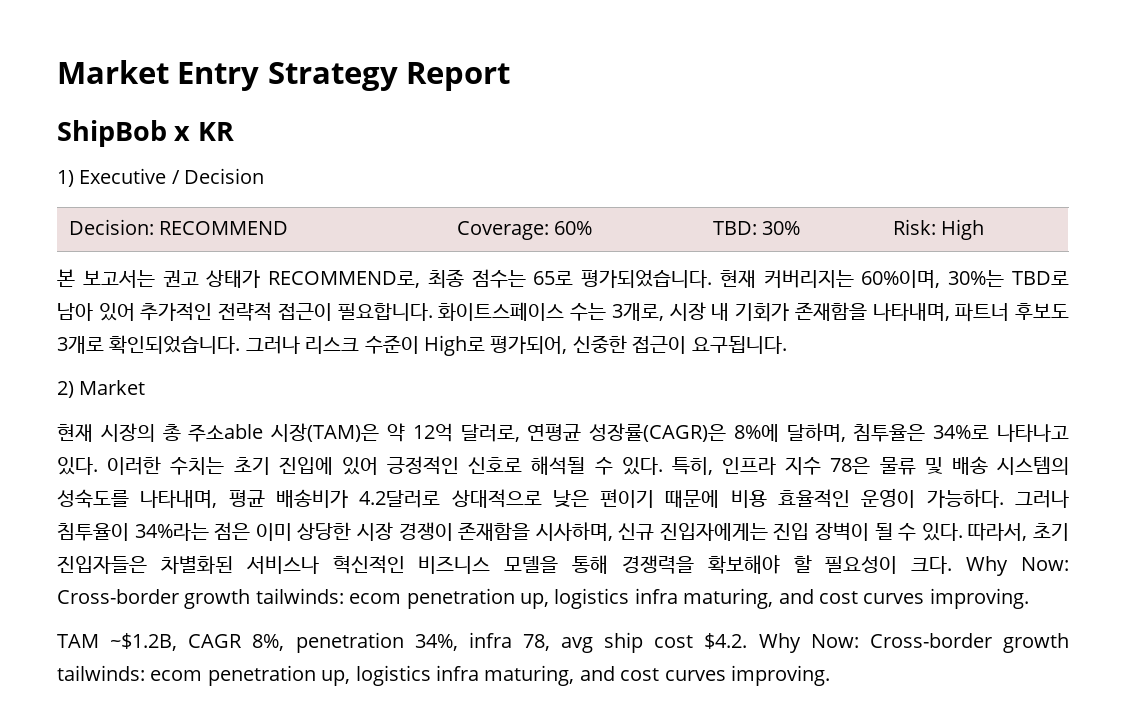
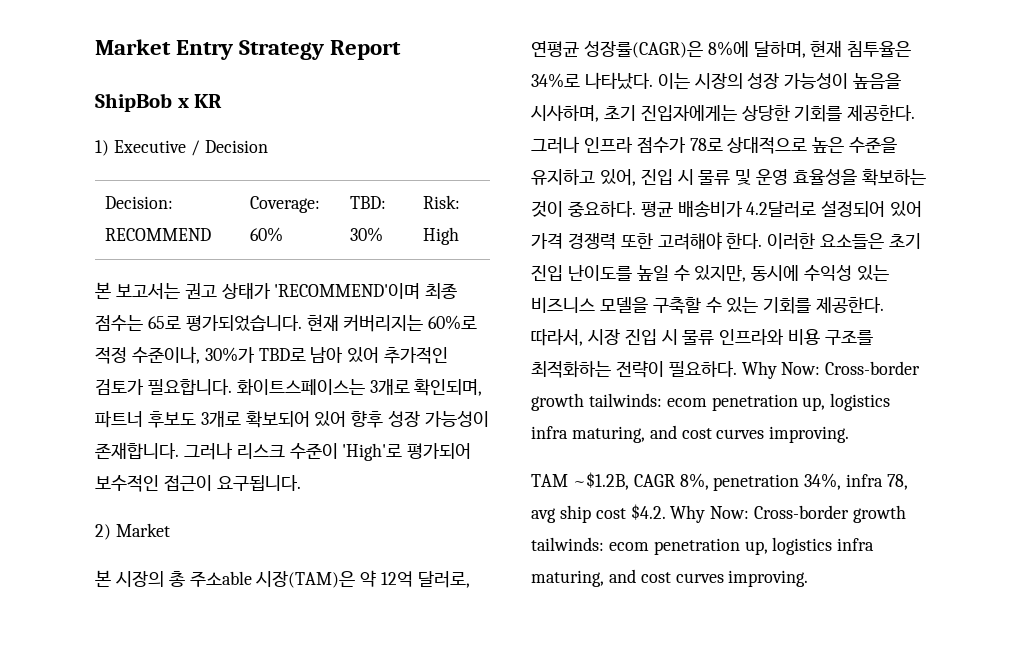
[268,271,421,288] RECOMMEND로, -> [274,283,421,299] 'RECOMMEND'이며
[861,270,1069,288] [57,302,1069,322] [57,335,627,356] 60%이며, 30%는 TBD로 남아 있어 추가적인 전략적 접근이 필요합니다. 화이트스페이스 수는 3개로, 시장 내 기회가 존재함을 나타내며, 파트너 후보도 3개로 확인되었습니다. 그러나 리스크 수준이 High로 평가되어, 신중한 -> [428,315,478,330] [95,346,449,364] [95,378,483,396] [95,411,490,428] [95,442,472,461] [95,475,159,492] 60%로 적정 수준이나, 30%가 TBD로 남아 있어 추가적인 검토가 필요합니다. 화이트스페이스는 3개로 확인되며, 파트너 후보도 3개로 확보되어 있어 향후 성장 가능성이 존재합니다. 그러나 리스크 수준이 'High'로 평가되어 보수적인
[57,424,93,442] 현재 -> [95,570,111,587] 본
(846, 432) none -> [810,40,843,57] 현재
[997,424,1069,442] [57,456,1069,475] [57,488,1069,508] [57,522,1070,541] [57,555,953,574] 나타나고 있다. 이러한 수치는 초기 진입에 있어 긍정적인 신호로 해석될 수 있다. 특히, 인프라 지수 78은 물류 및 배송 시스템의 성숙도를 나타내며, 평균 배송비가 4.2달러로 상대적으로 낮은 편이기 때문에 비용 효율적인 운영이 가능하다. 그러나 침투율이 34%라는 점은 이미 상당한 시장 경쟁이 존재함을 시사하며, 신규 진입자에게는 진입 장벽이 될 수 있다. 따라서, 초기 진입자들은 차별화된 서비스나 혁신적인 비즈니스 모델을 통해 경쟁력을 확보해야 할 필요성이 크다. -> [584,72,902,90] [531,105,916,122] [531,136,898,154] [531,169,926,186] [531,200,923,218] [531,232,922,250] [531,265,890,282] [531,297,885,314] [531,329,874,346] [531,360,737,378] 나타났다. 이는 시장의 성장 가능성이 높음을 시사하며, 초기 진입자에게는 상당한 기회를 제공한다. 그러나 인프라 점수가 78로 상대적으로 높은 수준을 유지하고 있어, 진입 시 물류 및 운영 효율성을 확보하는 것이 중요하다. 평균 배송비가 4.2달러로 설정되어 있어 가격 경쟁력 또한 고려해야 한다. 이러한 요소들은 초기 진입 난이도를 높일 수 있지만, 동시에 수익성 있는 비즈니스 모델을 구축할 수 있는 기회를 제공한다. 따라서, 시장 진입 시 물류 인프라와 비용 구조를 최적화하는 전략이 필요하다.

